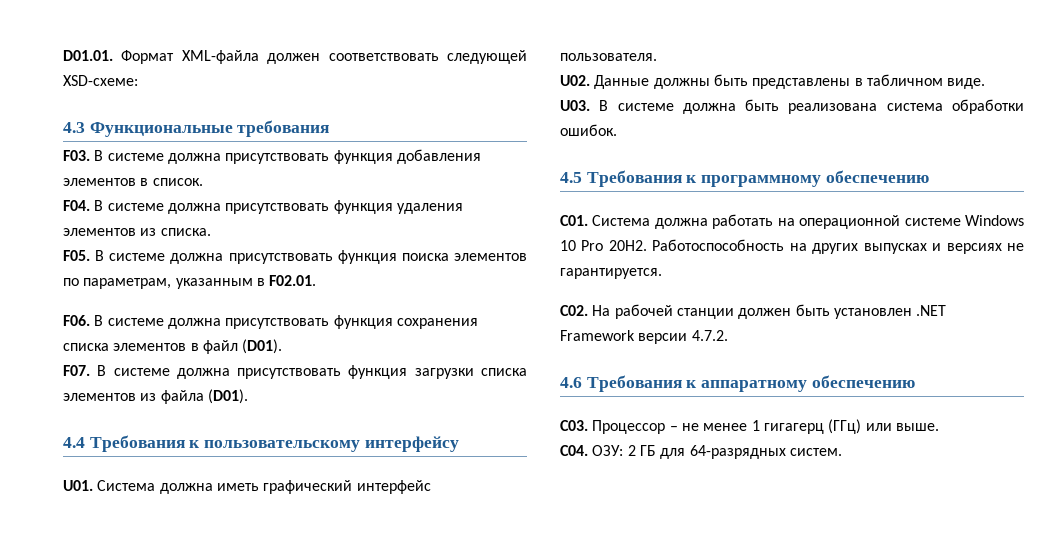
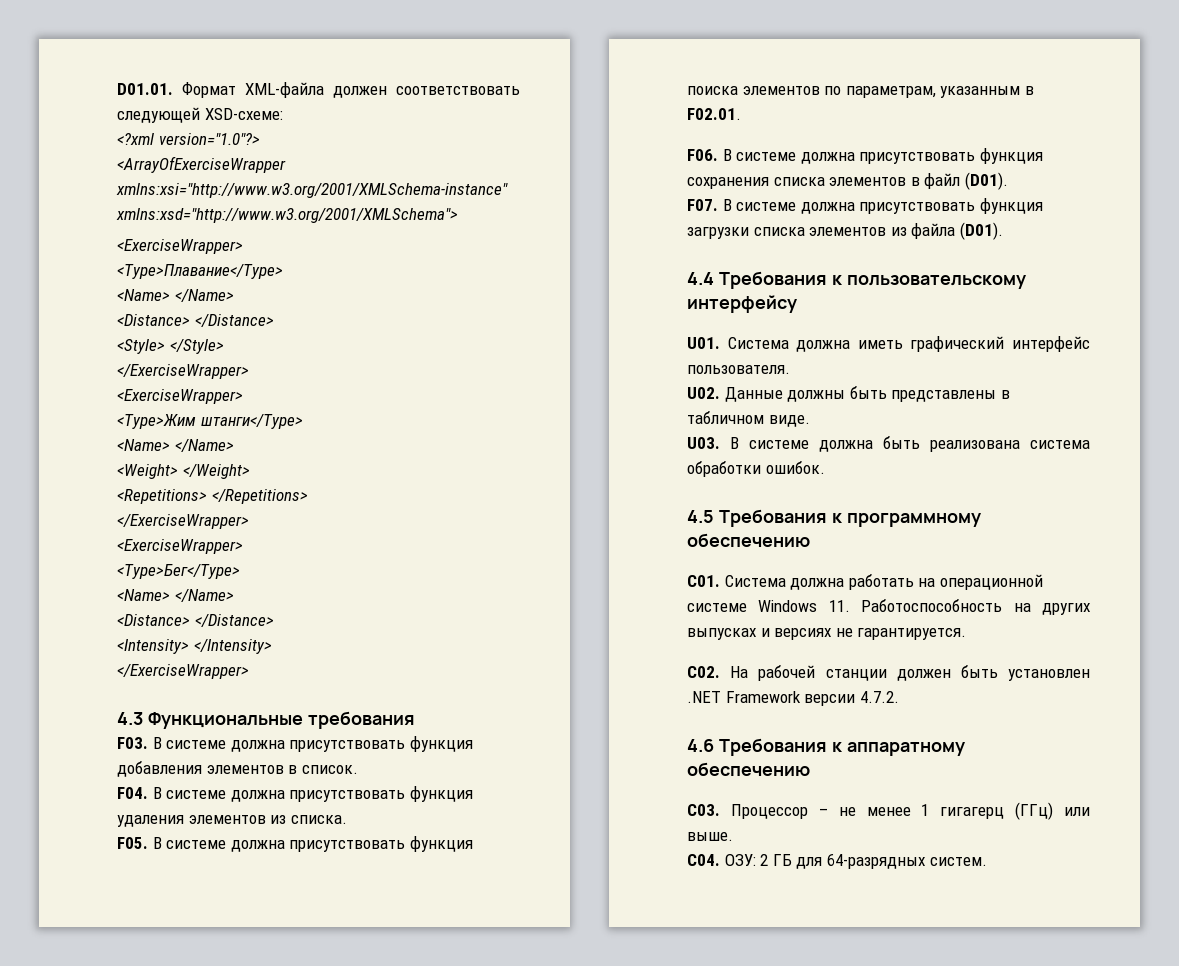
(138, 80) none -> [117,133,260,145] [117,156,286,173] [116,183,508,198] [116,208,458,223] [117,239,243,254] [117,264,283,279] [117,289,234,302] [117,314,274,327] [117,339,224,354] [117,364,249,379] [117,389,243,404] [117,414,303,429] [117,439,234,452] [117,464,250,479] [117,489,308,504] [117,514,249,529] [117,539,243,554] [117,564,240,579] [117,589,234,602] [117,614,274,627] [117,639,272,654] [117,664,249,679] // <?xml version="1.0"?> // <ArrayOfExerciseWrapper xmlns:xsi="http://www.w3.org/2001/XMLSchema-instance" xmlns:xsd="http://www.w3.org/2001/XMLSchema"> // <ExerciseWrapper> // <Type>Плавание</Type> // <Name> </Name> // <Distance> </Distance> // <Style> </Style> // </ExerciseWrapper> // <ExerciseWrapper> // <Type>Жим штанги</Type> // <Name> </Name> // <Weight> </Weight> // <Repetitions> </Repetitions> // </ExerciseWrapper> // <ExerciseWrapper> // <Type>Бег</Type> // <Name> </Name> // <Distance> </Distance> // <Intensity> </Intensity> // </ExerciseWrapper>
[560,240,647,251] 10 Pro 20H2. -> [828,600,850,612] 11.

